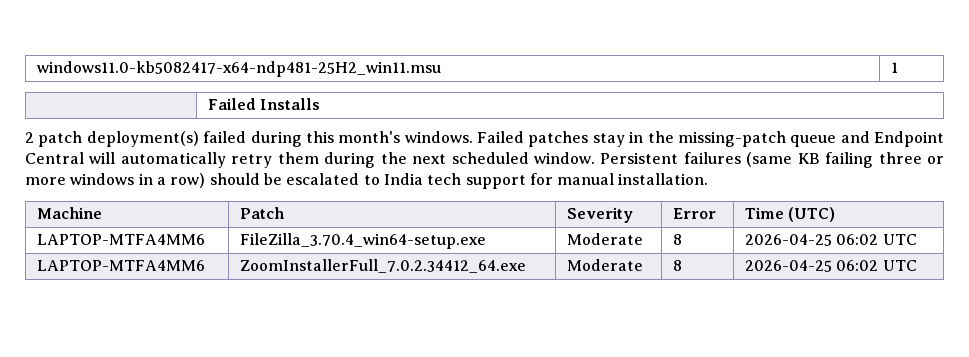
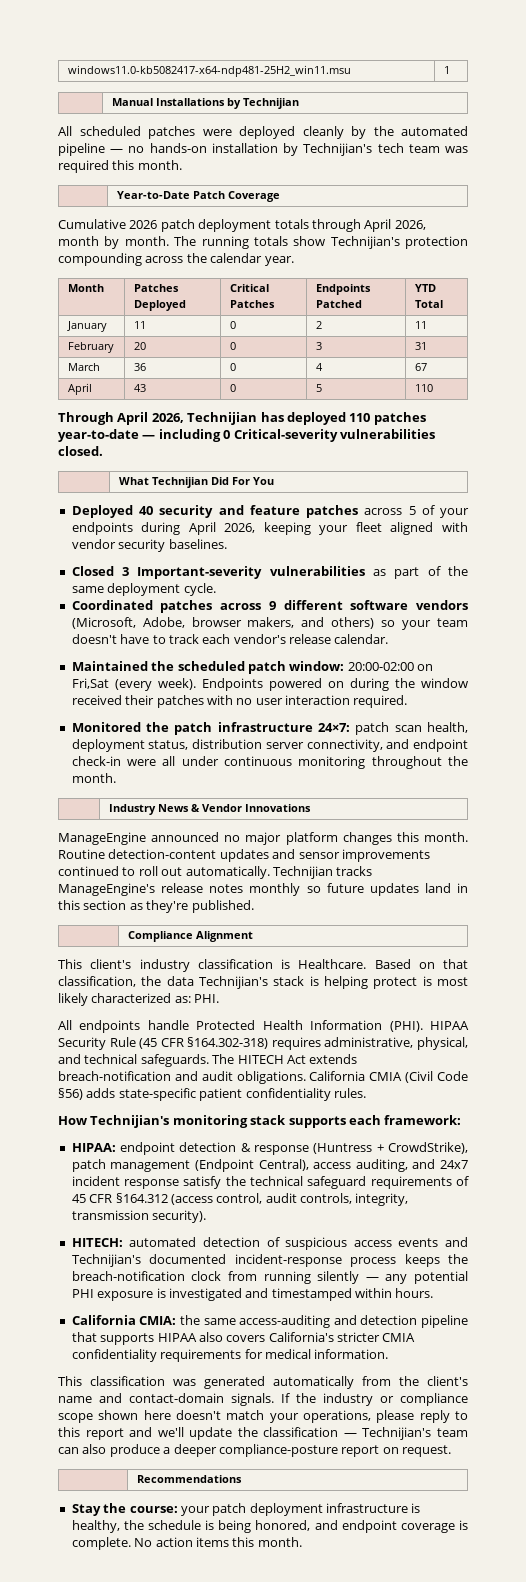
[207,98,321,110] [25,131,944,147] [25,152,944,168] [25,173,709,189] [36,207,102,219] [239,207,284,219] [566,207,633,223] [672,208,716,219] [744,207,836,222] [36,234,205,245] [239,233,486,249] [566,233,643,245] [672,234,682,245] [744,234,917,246] [36,260,205,271] [239,259,526,273] [566,259,643,271] [672,260,682,271] [744,260,917,272] Failed Installs // 2 patch deployment(s) failed during this month's windows. Failed patches stay in the missing-patch queue and Endpoint Central will automatically retry them during the next scheduled window. Persistent failures (same KB failing three or more windows in a row) should be escalated to India tech support for manual installation. // Machine | Patch | Severity | Error | Time (UTC) // LAPTOP-MTFA4MM6 | FileZilla_3.70.4_win64-setup.exe | Moderate | 8 | 2026-04-25 06:02 UTC // LAPTOP-MTFA4MM6 | ZoomInstallerFull_7.0.2.34412_64.exe | Moderate | 8 | 2026-04-25 06:02 UTC -> [111,98,299,109] [58,126,468,139] [58,143,469,156] [58,160,182,173] [116,191,280,202] [58,219,426,232] [58,236,468,249] [58,253,294,266] [67,284,104,292] [133,284,179,292] [133,300,186,311] [229,284,269,292] [229,300,275,308] [315,284,371,295] [315,300,362,308] [414,284,436,292] [414,300,443,308] [66,321,107,332] [133,321,146,329] [229,321,236,329] [315,321,322,329] [414,321,427,329] [67,342,114,353] [133,342,146,350] [229,342,236,350] [315,342,322,350] [414,342,427,350] [67,363,100,371] [133,363,146,371] [229,363,236,371] [315,363,323,371] [414,363,427,371] [67,383,92,395] [133,384,146,392] [229,384,236,392] [315,384,322,392] [414,384,433,392] [58,412,426,425] [58,429,435,442] [58,446,103,456] [118,477,274,488] [71,505,469,518] [71,522,468,535] [71,539,227,552] [71,566,468,579] [71,583,216,596] [71,600,468,613] [71,617,468,630] [71,634,389,644] [71,661,433,674] [71,678,468,691] [71,695,408,708] [71,722,468,735] [71,739,468,752] [71,756,468,769] [71,773,116,783] [108,804,311,815] [58,832,469,845] [58,849,430,862] [58,866,373,879] [58,883,468,896] [58,900,254,913] [127,931,253,942] [58,959,468,972] [58,976,468,989] [58,993,220,1006] [58,1020,469,1033] [58,1037,468,1050] [58,1054,358,1067] [58,1071,468,1084] [58,1088,366,1101] [58,1115,462,1128] [71,1142,468,1155] [71,1159,468,1172] [71,1176,469,1189] [71,1193,409,1206] [71,1210,207,1223] [71,1237,468,1250] [71,1254,468,1267] [71,1271,468,1284] [71,1288,434,1301] [71,1315,468,1328] [71,1332,416,1345] [71,1349,389,1362] [58,1376,468,1389] [58,1393,468,1406] [58,1410,468,1423] [58,1427,468,1440] [58,1444,451,1457] [136,1475,242,1483] [71,1503,421,1516] [71,1520,469,1533] [71,1537,302,1550] Manual Installations by Technijian // All scheduled patches were deployed cleanly by the automated pipeline — no hands-on installation by Technijian's tech team was required this month. // | Year-to-Date Patch Coverage // Cumulative 2026 patch deployment totals through April 2026, month by month. The running totals show Technijian's protection compounding across the calendar year. // Month | Patches Deployed | Critical Patches | Endpoints Patched | YTD Total // January | 11 | 0 | 2 | 11 // February | 20 | 0 | 3 | 31 // March | 36 | 0 | 4 | 67 // April | 43 | 0 | 5 | 110 // Through April 2026, Technijian has deployed 110 patches year-to-date — including 0 Critical-severity vulnerabilities closed. // | What Technijian Did For You // Deployed 40 security and feature patches across 5 of your endpoints during April 2026, keeping your fleet aligned with vendor security baselines. // Closed 3 Important-severity vulnerabilities as part of the same deployment cycle. // Coordinated patches across 9 different software vendors (Microsoft, Adobe, browser makers, and others) so your team doesn't have to track each vendor's release calendar. // Maintained the scheduled patch window: 20:00-02:00 on Fri,Sat (every week). Endpoints powered on during the window received their patches with no user interaction required. // Monitored the patch infrastructure 24×7: patch scan health, deployment status, distribution server connectivity, and endpoint check-in were all under continuous monitoring throughout the month. // | Industry News & Vendor Innovations // ManageEngine announced no major platform changes this month. Routine detection-content updates and sensor improvements continued to roll out automatically. Technijian tracks ManageEngine's release notes monthly so future updates land in this section as they're published. // | Compliance Alignment // This client's industry classification is Healthcare. Based on that classification, the data Technijian's stack is helping protect is most likely characterized as: PHI. // All endpoints handle Protected Health Information (PHI). HIPAA Security Rule (45 CFR §164.302-318) requires administrative, physical, and technical safeguards. The HITECH Act extends breach-notification and audit obligations. California CMIA (Civil Code §56) adds state-specific patient confidentiality rules. // How Technijian's monitoring stack supports each framework: // HIPAA: endpoint detection & response (Huntress + CrowdStrike), patch management (Endpoint Central), access auditing, and 24x7 incident response satisfy the technical safeguard requirements of 45 CFR §164.312 (access control, audit controls, integrity, transmission security). // HITECH: automated detection of suspicious access events and Technijian's documented incident-response process keeps the breach-notification clock from running silently — any potential PHI exposure is investigated and timestamped within hours. // California CMIA: the same access-auditing and detection pipeline that supports HIPAA also covers California's stricter CMIA confidentiality requirements for medical information. // This classification was generated automatically from the client's name and contact-domain signals. If the industry or compliance scope shown here doesn't match your operations, please reply to this report and we'll update the classification — Technijian's team can also produce a deeper compliance-posture report on request. // | Recommendations // Stay the course: your patch deployment infrastructure is healthy, the schedule is being honored, and endpoint coverage is complete. No action items this month.

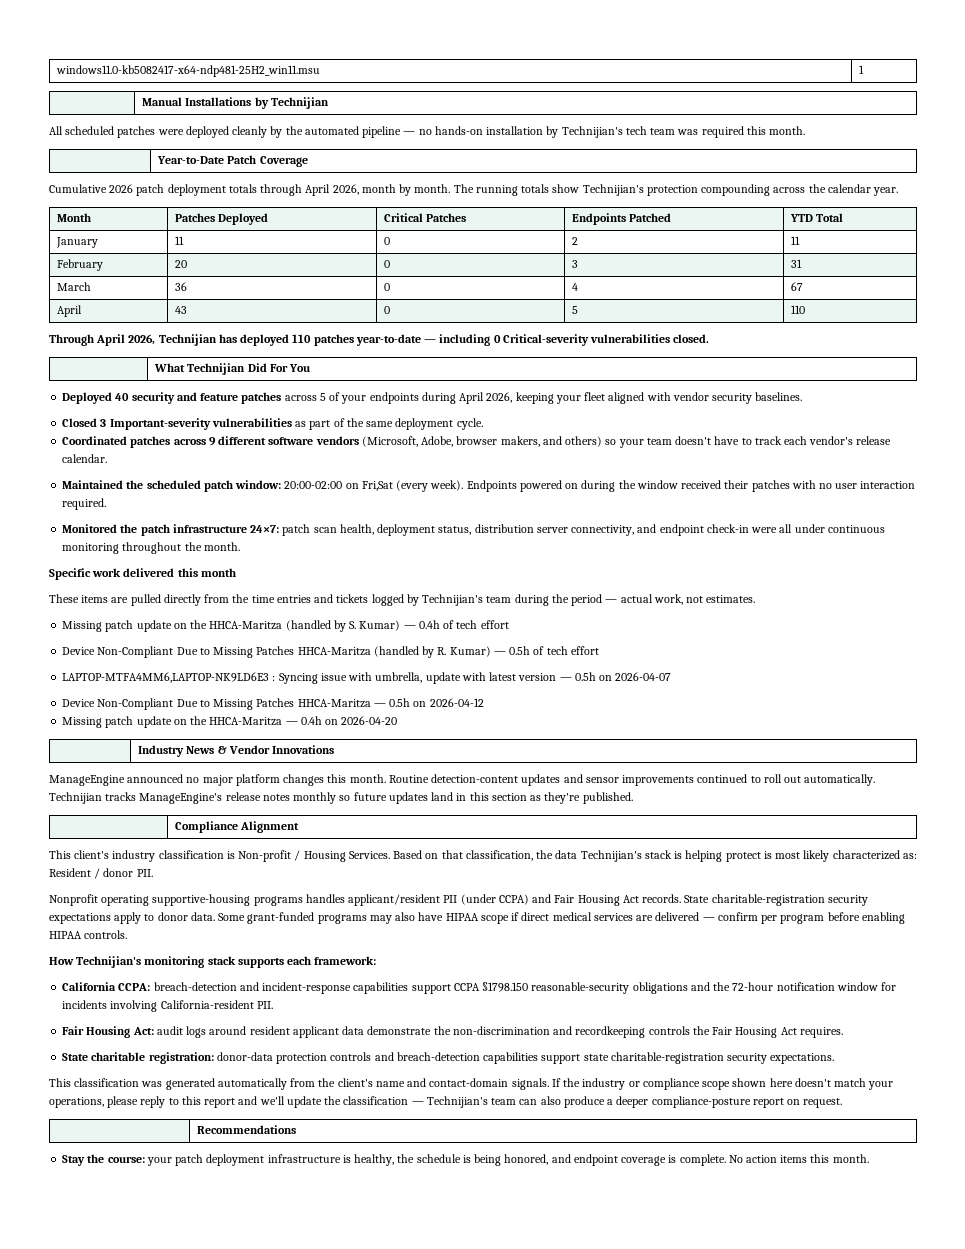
(116, 778) none -> [49,568,236,580] [49,594,756,606] [62,620,509,632] [62,646,599,658] [62,672,672,684] [62,698,484,710] [62,716,398,728] // Specific work delivered this month // These items are pulled directly from the time entries and tickets logged by Technijian's team during the period — actual work, not estimates. // Missing patch update on the HHCA-Maritza (handled by S. Kumar) — 0.4h of tech effort // Device Non-Compliant Due to Missing Patches HHCA-Maritza (handled by R. Kumar) — 0.5h of tech effort // LAPTOP-MTFA4MM6,LAPTOP-NK9LD6E3 : Syncing issue with umbrella, update with latest version — 0.5h on 2026-04-07 // Device Non-Compliant Due to Missing Patches HHCA-Maritza — 0.5h on 2026-04-12 // Missing patch update on the HHCA-Maritza — 0.4h on 2026-04-20
[298,959,367,969] Healthcare. -> [238,850,390,862] Non-profit / Housing Services.
[194,994,220,1003] [58,1020,469,1033] [58,1037,468,1050] [58,1054,358,1067] [58,1071,468,1084] [58,1088,366,1101] PHI. // All endpoints handle Protected Health Information (PHI). HIPAA Security Rule (45 CFR §164.302-318) requires administrative, physical, and technical safeguards. The HITECH Act extends breach-notification and audit obligations. California CMIA (Civil Code §56) adds state-specific patient confidentiality rules. -> [49,868,153,879] [49,894,868,906] [49,912,905,924] [49,930,128,939] Resident / donor PII. // Nonprofit operating supportive-housing programs handles applicant/resident PII (under CCPA) and Fair Housing Act records. State charitable-registration security expectations apply to donor data. Some grant-funded programs may also have HIPAA scope if direct medical services are delivered — confirm per program before enabling HIPAA controls.
[71,1142,468,1155] [71,1159,468,1172] [71,1176,469,1189] [71,1193,409,1206] [71,1210,207,1223] [71,1237,468,1250] [71,1254,468,1267] [71,1271,468,1284] [71,1288,434,1301] [71,1315,468,1328] [71,1332,416,1345] [71,1349,389,1362] HIPAA: endpoint detection & response (Huntress + CrowdStrike), patch management (Endpoint Central), access auditing, and 24x7 incident response satisfy the technical safeguard requirements of 45 CFR §164.312 (access control, audit controls, integrity, transmission security). // HITECH: automated detection of suspicious access events and Technijian's documented incident-response process keeps the breach-notification clock from running silently — any potential PHI exposure is investigated and timestamped within hours. // California CMIA: the same access-auditing and detection pipeline that supports HIPAA also covers California's stricter CMIA confidentiality requirements for medical information. -> [62,982,897,994] [62,1000,273,1012] [62,1026,843,1038] [62,1052,835,1064] California CCPA: breach-detection and incident-response capabilities support CCPA §1798.150 reasonable-security obligations and the 72-hour notification window for incidents involving California-resident PII. // Fair Housing Act: audit logs around resident applicant data demonstrate the non-discrimination and recordkeeping controls the Fair Housing Act requires. // State charitable registration: donor-data protection controls and breach-detection capabilities support state charitable-registration security expectations.

